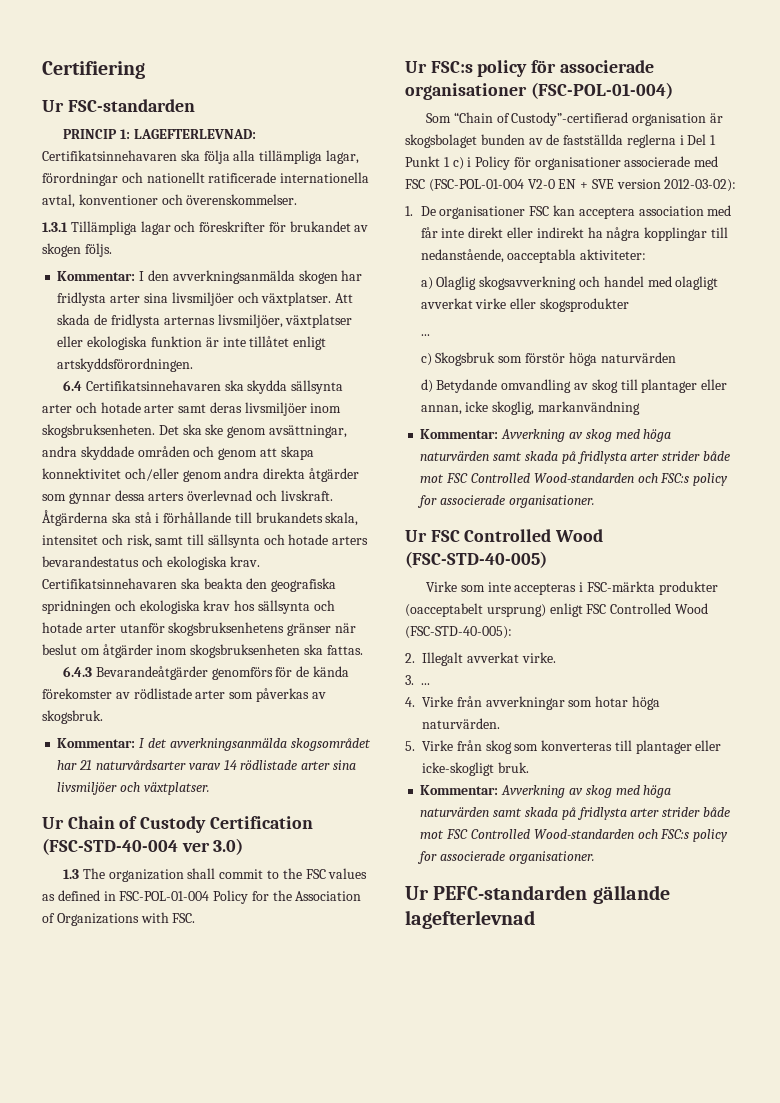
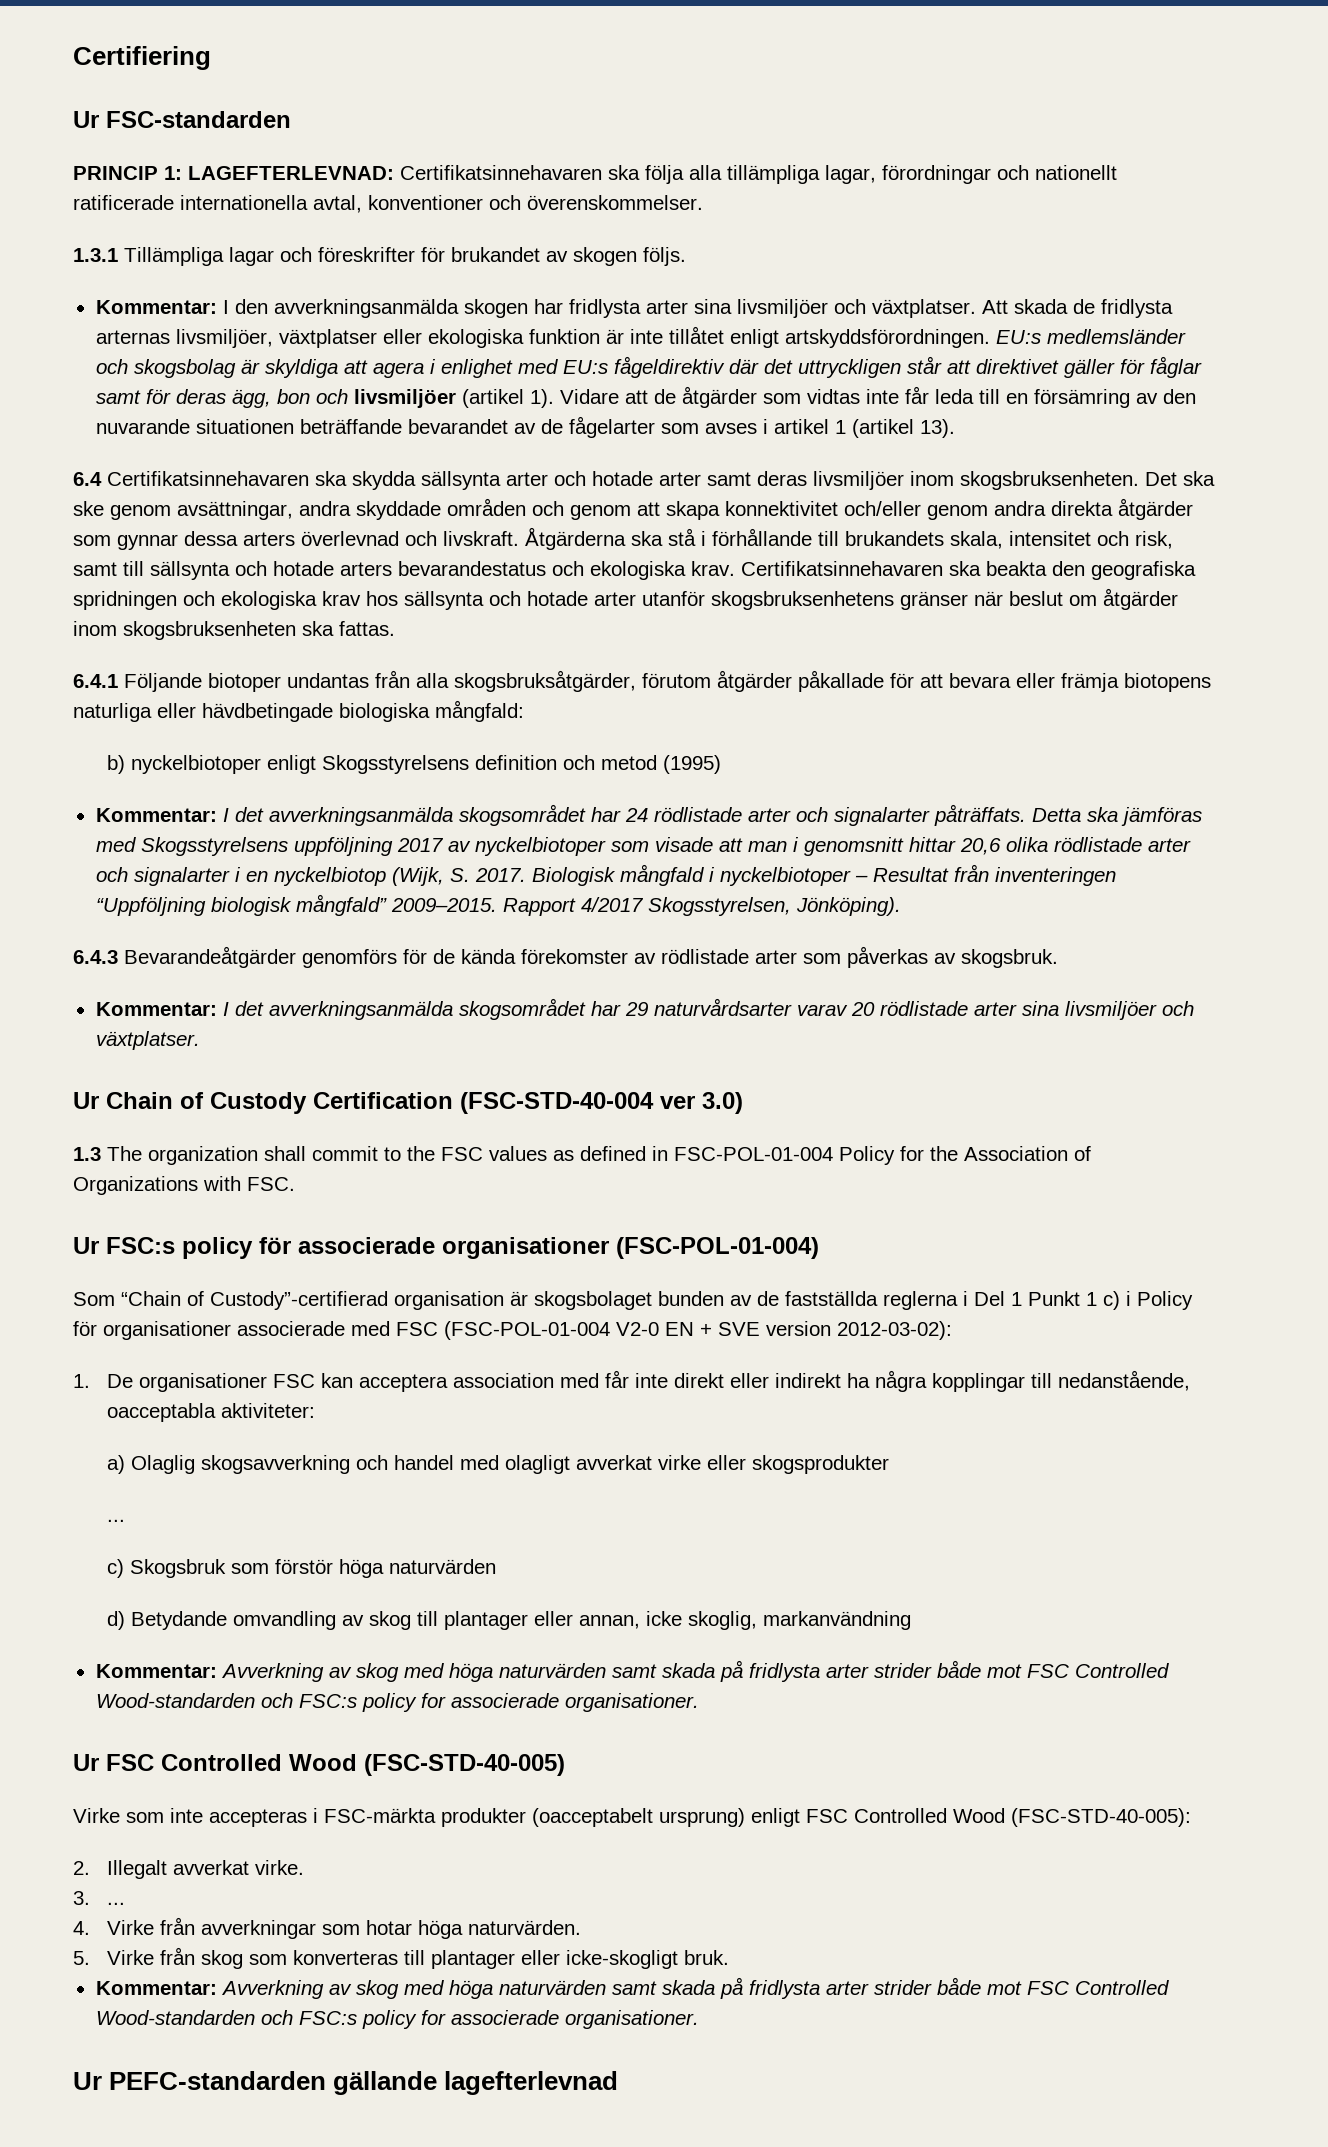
(194, 365) none -> [995,329,1186,344] [95,356,1202,378] [95,386,1196,408] [95,416,955,438] EU:s medlemsländer och skogsbolag är skyldiga att agera i enlighet med EU:s fågeldirektiv där det uttryckligen står att direktivet gäller för fåglar samt för deras ägg, bon och livsmiljöer (artikel 1). Vidare att de åtgärder som vidtas inte får leda till en försämring av den nuvarande situationen beträffande bevarandet av de fågelarter som avses i artikel 1 (artikel 13).
(363, 650) none -> [73,670,1211,692] [73,700,524,722] [106,755,721,774] [95,804,1202,826] [95,837,1191,856] [95,864,1116,886] [95,894,901,916] // 6.4.1 Följande biotoper undantas från alla skogsbruksåtgärder, förutom åtgärder påkallade för att bevara eller främja biotopens naturliga eller hävdbetingade biologiska mångfald: // b) nyckelbiotoper enligt Skogsstyrelsens definition och metod (1995) // Kommentar: I det avverkningsanmälda skogsområdet har 24 rödlistade arter och signalarter påträffats. Detta ska jämföras med Skogsstyrelsens uppföljning 2017 av nyckelbiotoper som visade att man i genomsnitt hittar 20,6 olika rödlistade arter och signalarter i en nyckelbiotop (Wijk, S. 2017. Biologisk mångfald i nyckelbiotoper – Resultat från inventeringen “Uppföljning biologisk mångfald” 2009–2015. Rapport 4/2017 Skogsstyrelsen, Jönköping).
[79,760,93,770] 21 -> [624,1002,648,1016] 29
[223,760,237,770] 14 -> [850,1002,875,1016] 20

